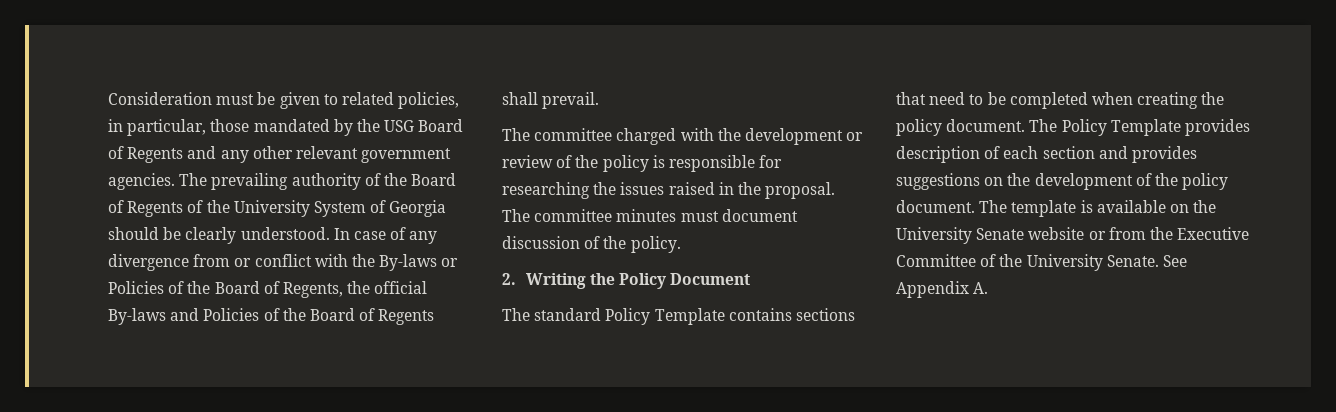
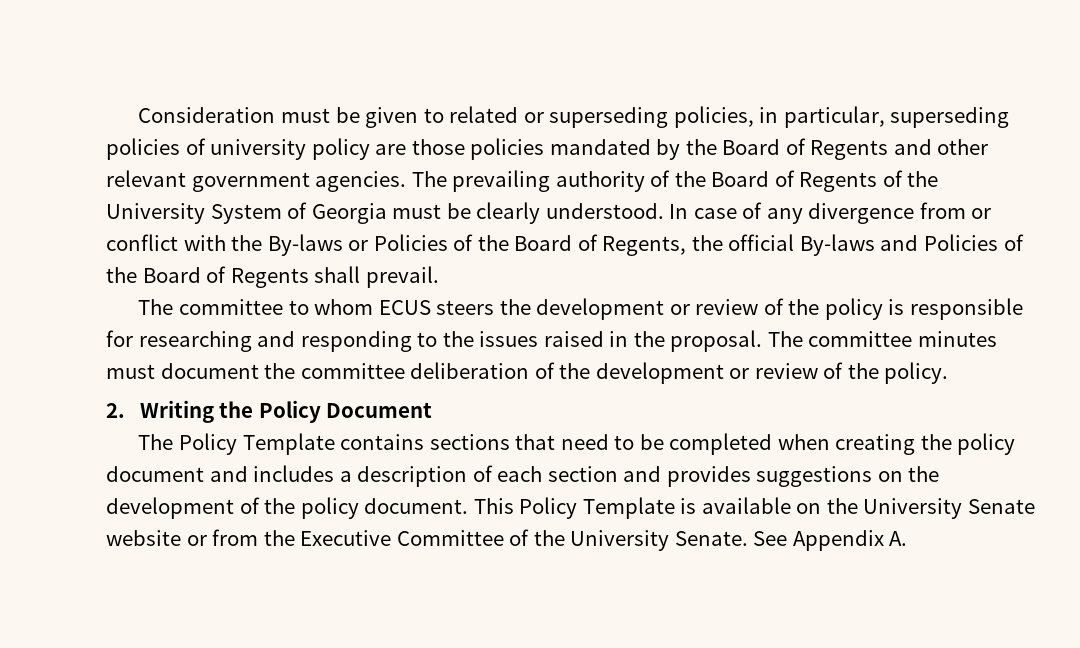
(394, 98) none -> [523,107,669,128] or superseding
[210,119,250,132] those -> [890,107,1010,128] [106,138,545,160] superseding policies of university policy are those policies
[384,120,415,132] USG -> (717, 147) none
[220,150,249,163] any -> (932, 147) none
[108,227,159,240] should -> [392,204,442,219] must
[616,128,714,145] charged with -> [288,299,495,315] to whom ECUS steers
(590, 190) none -> [257,331,438,352] and responding to
[502,236,580,249] discussion -> [264,362,818,384] the committee deliberation of the development or review
[534,308,602,321] standard -> (174, 442) none
[946,119,1250,136] document. The Policy Template provides -> [106,465,352,482] document and includes a
[979,200,1077,217] The template -> [473,497,675,519] This Policy Template

